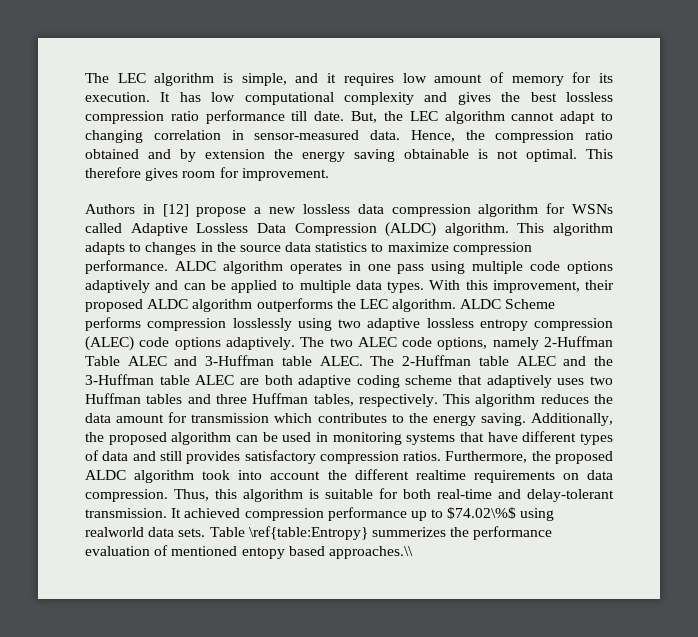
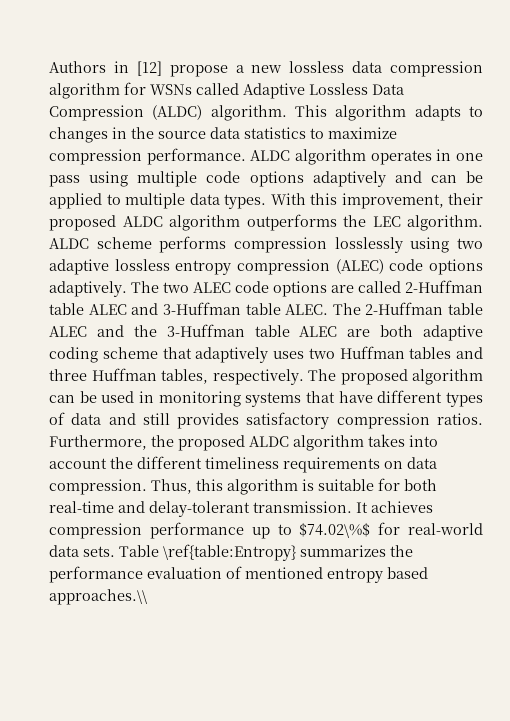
[85,72,613,86] [85,92,613,105] [85,110,613,124] [85,130,613,143] [85,149,613,162] [85,167,329,181] The LEC algorithm is simple, and it requires low amount of memory for its execution. It has low computational complexity and gives the best lossless compression ratio performance till date. But, the LEC algorithm cannot adapt to changing correlation in sensor-measured data. Hence, the compression ratio obtained and by extension the energy saving obtainable is not optimal. This therefore gives room for improvement. // -> (49, 67) none
[505,299,556,309] Scheme -> [96,237,152,249] scheme
[437,336,613,350] [85,356,120,366] options, namely 2-Huffman Table -> [273,280,483,297] [49,303,84,315] options are called 2-Huffman table
[443,394,613,407] [85,412,614,426] [85,432,104,442] This algorithm reduces the data amount for transmission which contributes to the energy saving. Additionally, the -> [308,369,336,381] The
[202,470,231,480] took -> [368,434,405,447] takes
[415,470,466,480] realtime -> [205,457,279,469] timeliness
[184,508,241,518] achieved -> [371,501,433,513] achieves
[520,508,555,521] [85,527,144,537] using realworld -> [378,522,483,535] for real-world
[371,527,446,537] summerizes -> [300,545,386,557] summarizes
[241,547,285,559] entopy -> [327,568,383,583] entropy

